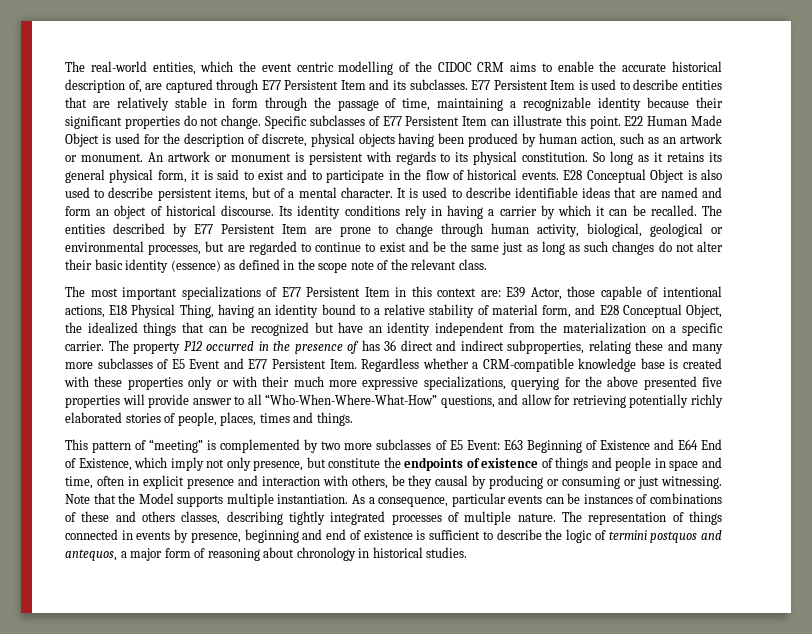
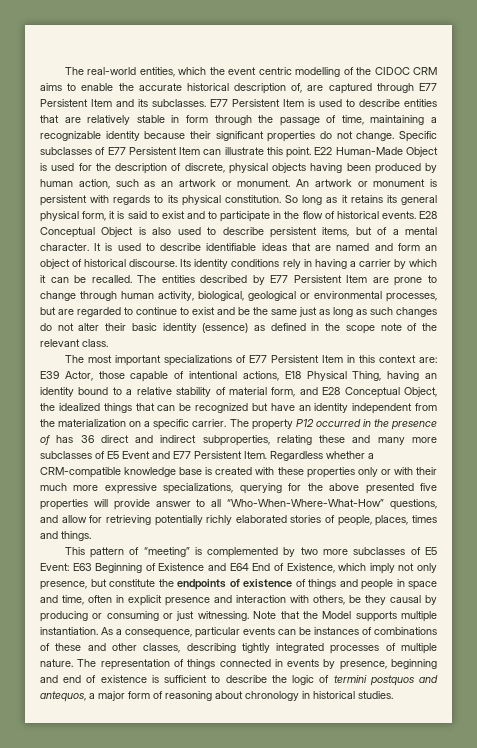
[647,115,722,126] Human Made -> [335,147,403,155] Human-Made
[142,511,175,522] others -> [111,643,137,651] other

